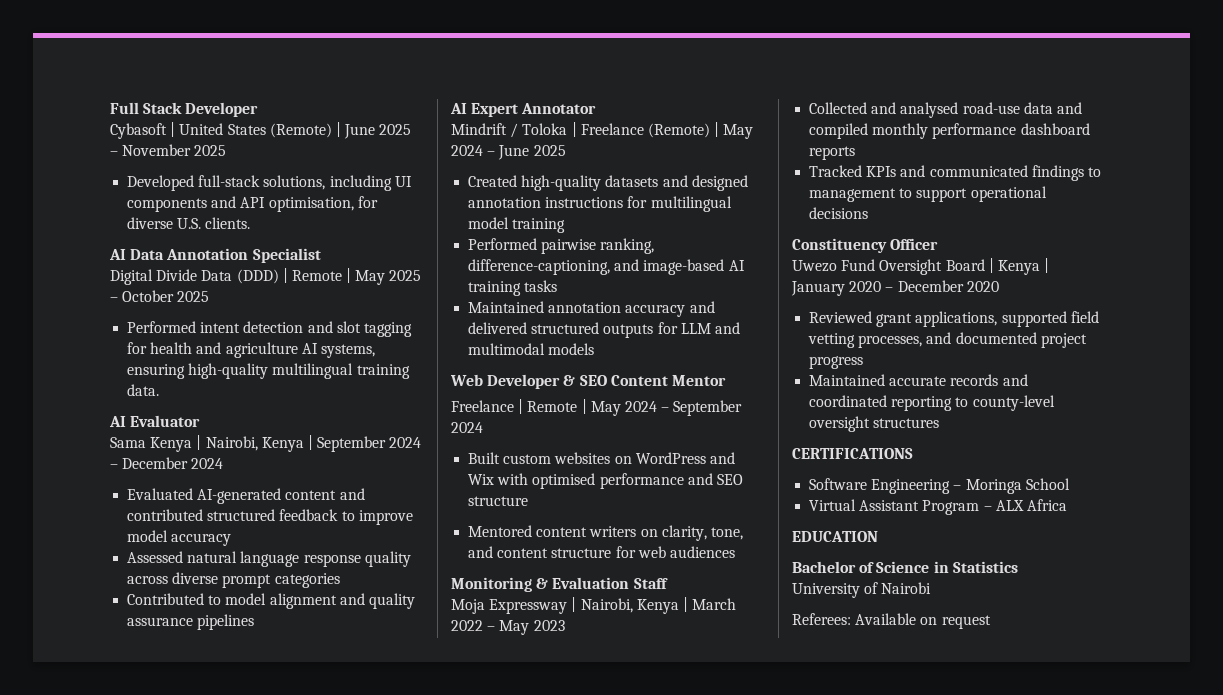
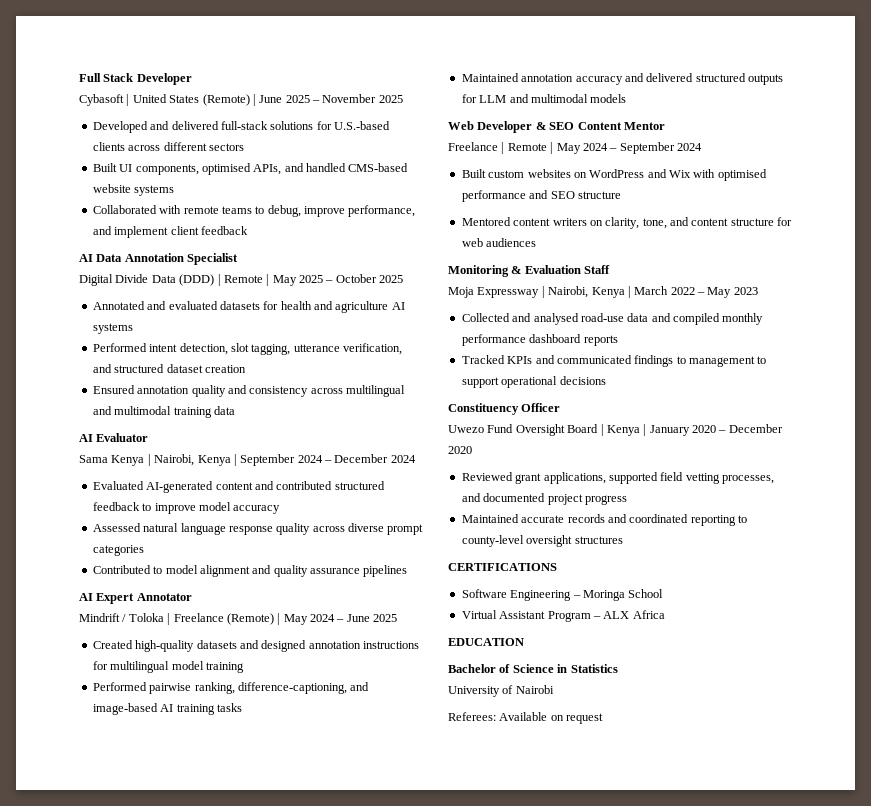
[198,175,412,191] [127,196,378,212] [127,217,251,229] full-stack solutions, including UI components and API optimisation, for diverse U.S. clients. -> [150,121,390,130] [92,142,244,151] [92,163,409,175] [92,184,175,196] [92,205,416,217] [92,226,248,238] and delivered full-stack solutions for U.S.-based clients across different sectors // Built UI components, optimised APIs, and handled CMS-based website systems // Collaborated with remote teams to debug, improve performance, and implement client feedback
[127,321,412,337] Performed intent detection and slot tagging -> [92,301,260,310] Annotated and evaluated datasets
[320,344,375,358] [127,363,410,379] [127,384,160,396] systems, ensuring high-quality multilingual training data. -> [92,323,133,334] [92,343,402,355] [92,364,246,373] [92,385,405,397] [92,406,235,418] systems // Performed intent detection, slot tagging, utterance verification, and structured dataset creation // Ensured annotation quality and consistency across multilingual and multimodal training data

